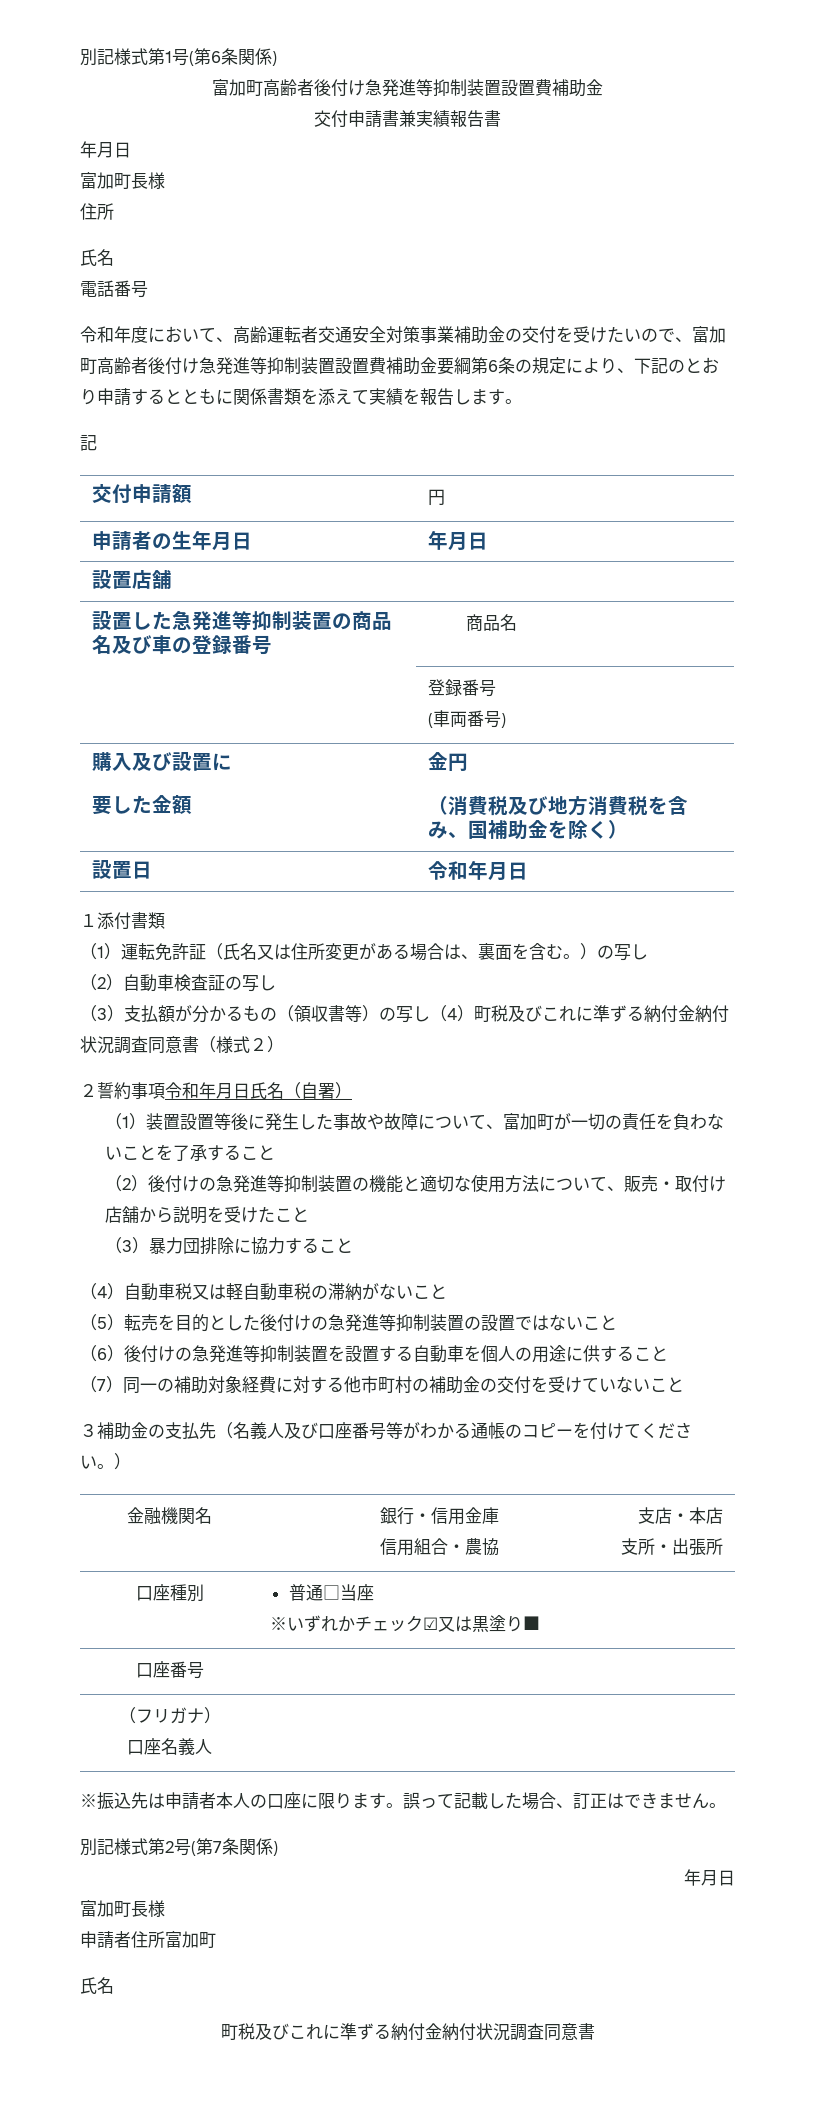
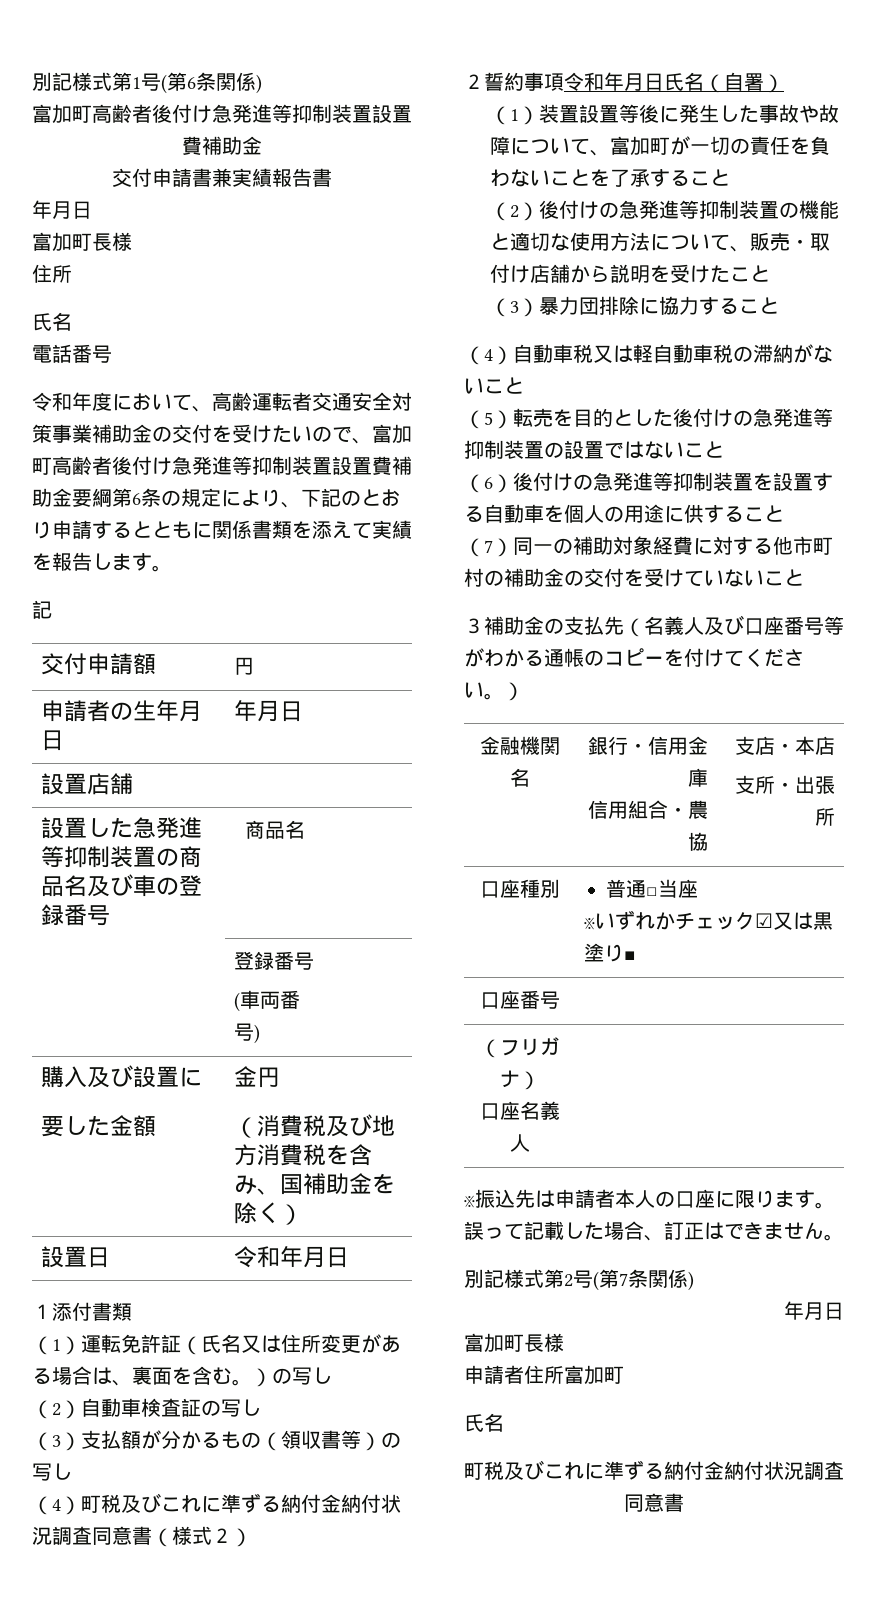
(430, 1014) none -> (72, 1471) //

